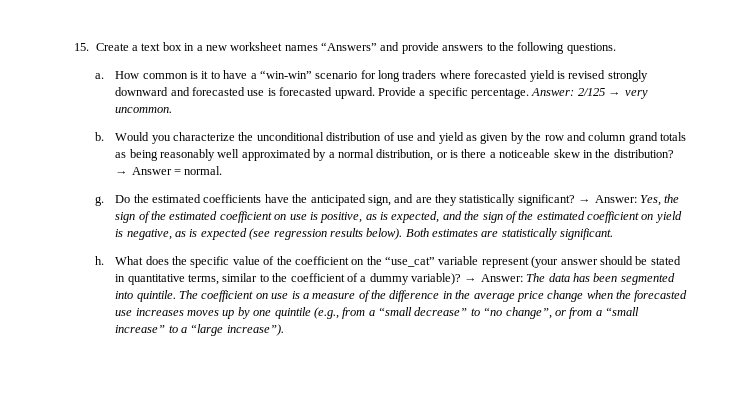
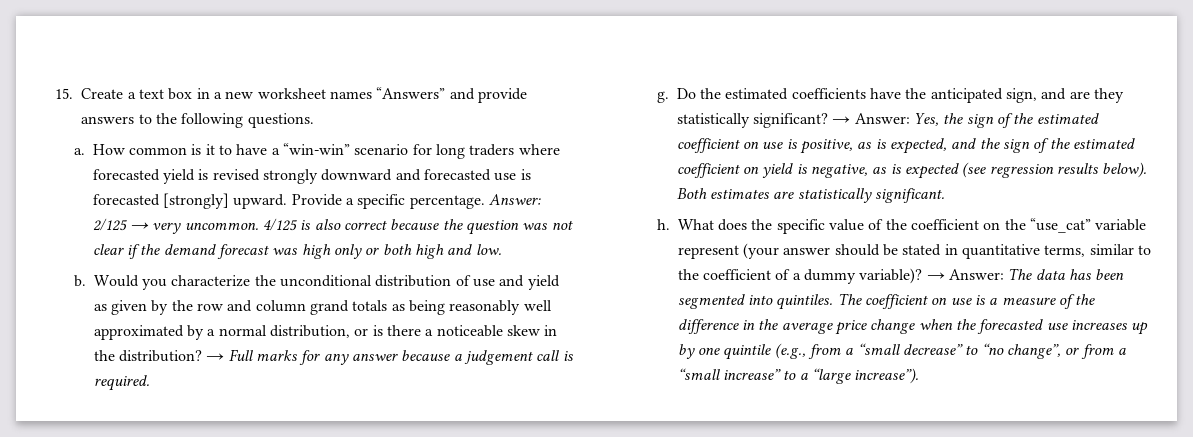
(333, 91) none -> [162,193,229,209] [strongly]
(173, 110) none -> [262,218,573,235] [92,244,502,259] 4/125 is also correct because the question was not clear if the demand forecast was high only or both high and low.
[131,166,223,175] Answer = normal. -> [228,349,574,365] [93,375,150,391] Full marks for any answer because a judgement call is required.
[136,290,176,302] quintile. -> [776,294,834,310] quintiles.
[187,310,220,316] moves -> (1128, 325) none

